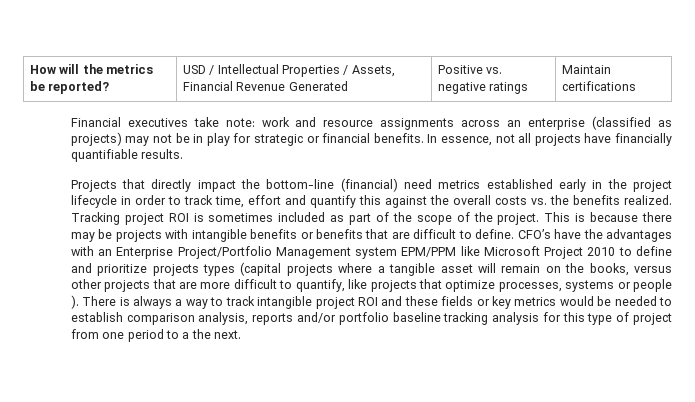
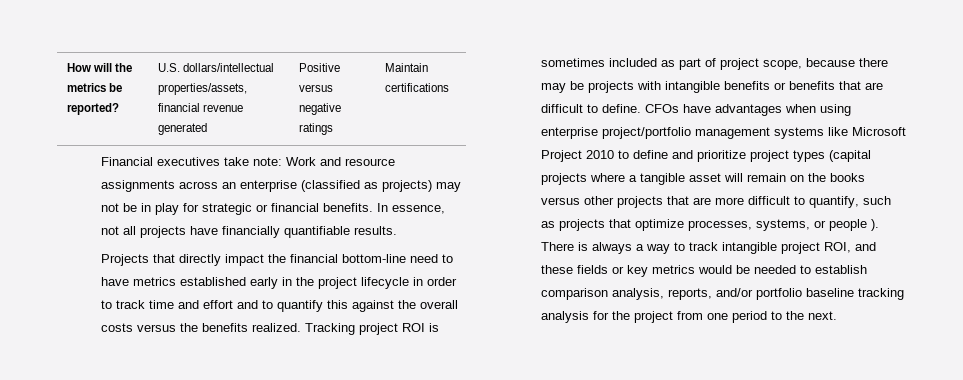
[182,64,395,77] [182,81,348,91] USD / Intellectual Properties / Assets, Financial Revenue Generated -> [157,63,274,72] [157,83,247,95] [157,103,243,112] [157,123,207,135] U.S. dollars/intellectual properties/assets, financial revenue generated
[486,67,503,74] vs. -> [298,84,333,92] versus
[261,117,290,127] work -> [285,157,316,166] Work
[266,178,433,192] bottom-line (financial) need -> [289,254,453,263] [100,277,129,286] financial bottom-line need to have
[214,196,244,208] time, -> [148,300,199,309] time and
(306, 200) none -> [261,300,273,309] to
[530,198,547,205] vs. -> [136,324,176,332] versus
[392,212,586,225] the scope of the project. This is -> [719,58,802,70] project scope,
[517,229,672,242] [70,246,457,259] CFO’s have the advantages with an Enterprise Project/Portfolio Management system EPM/PPM -> [644,104,851,116] [540,127,824,139] CFOs have advantages when using enterprise project/portfolio management systems
[152,264,199,276] projects -> [749,150,789,162] project
[589,263,629,276] books, -> [829,173,865,182] books
[348,279,368,289] like -> [862,196,891,205] [540,221,555,228] such as
[565,280,615,292] systems -> [755,219,810,231] systems,
[357,297,378,306] ROI -> [823,242,851,253] ROI,
[252,313,294,325] reports -> [667,288,712,300] reports,
[562,312,630,325] this type of -> [611,311,630,320] the
[182,332,190,339] a -> (782, 315) none

